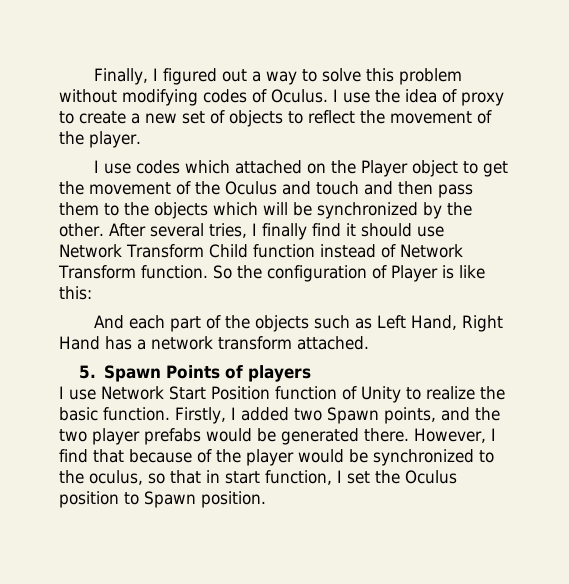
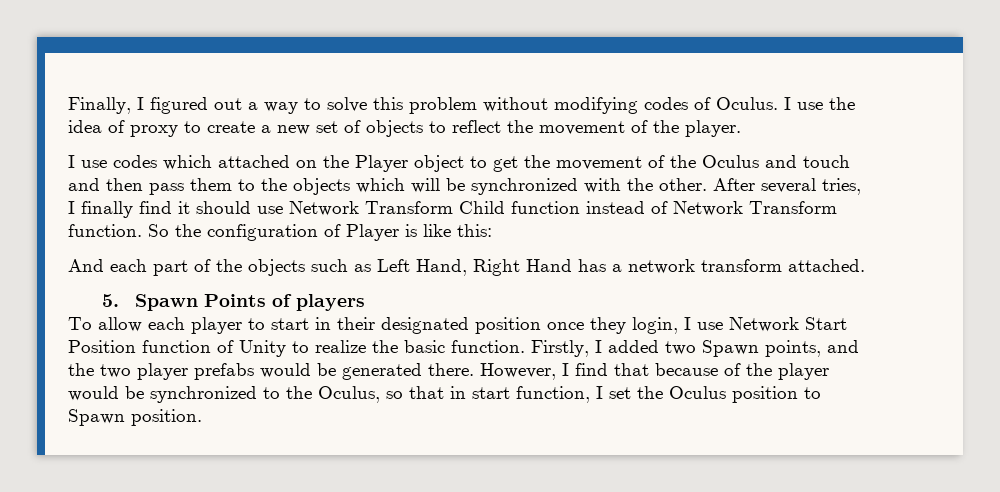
[423,202,442,219] by -> [584,178,621,193] with
(312, 373) none -> [68,317,678,334] To allow each player to start in their designated position once they login,
[89,470,143,485] oculus, -> [318,386,380,403] Oculus,

